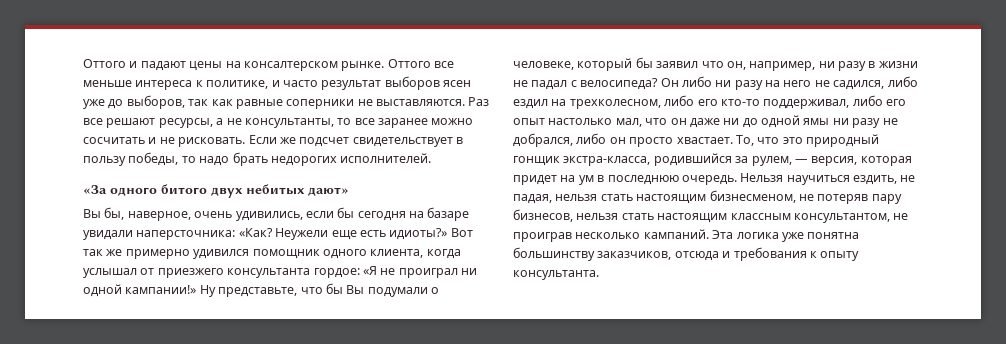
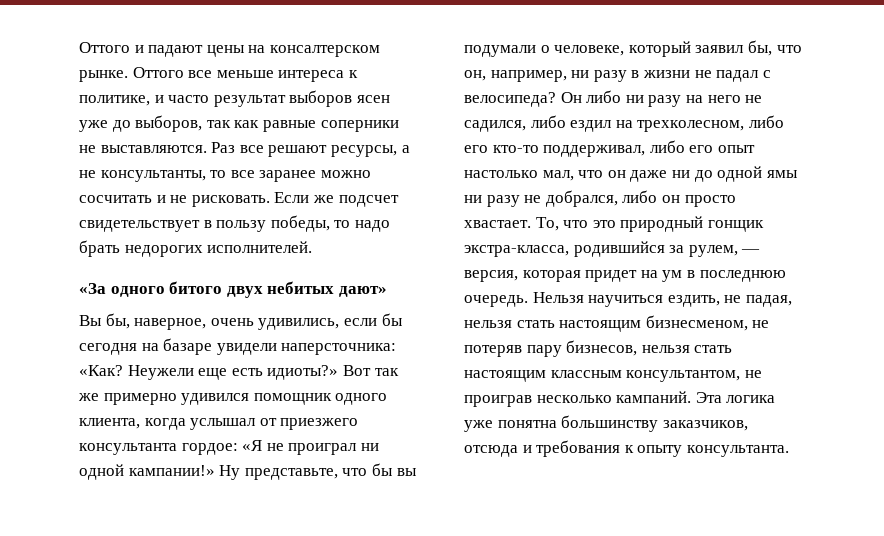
[83,230,133,240] увидали -> [216,343,277,355] увидели
[346,285,365,294] Вы -> [396,468,417,476] вы
[635,57,699,68] бы заявил -> [695,40,772,56] заявил бы,

